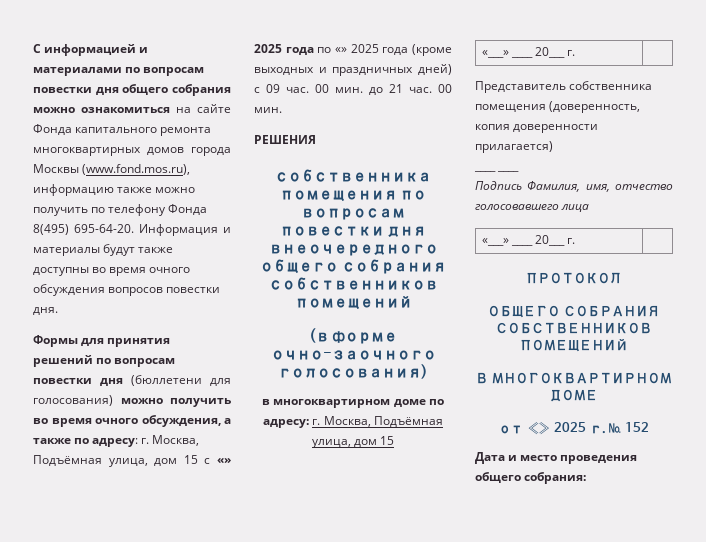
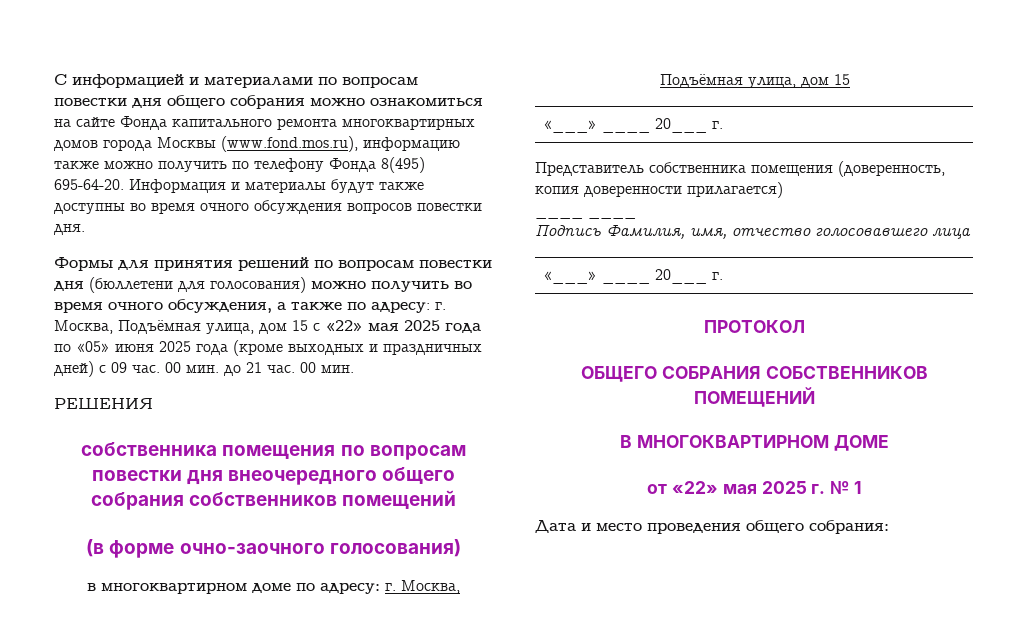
[216,458,231,464] «» -> [325,320,399,331] «22» мая
[335,47,347,53] «» -> [76,341,154,353] «05» июня
[526,421,551,435] «» -> [672,481,757,494] «22» мая
[624,422,649,432] 152 -> [853,481,862,494] 1

